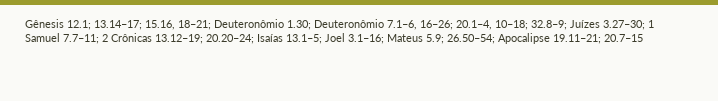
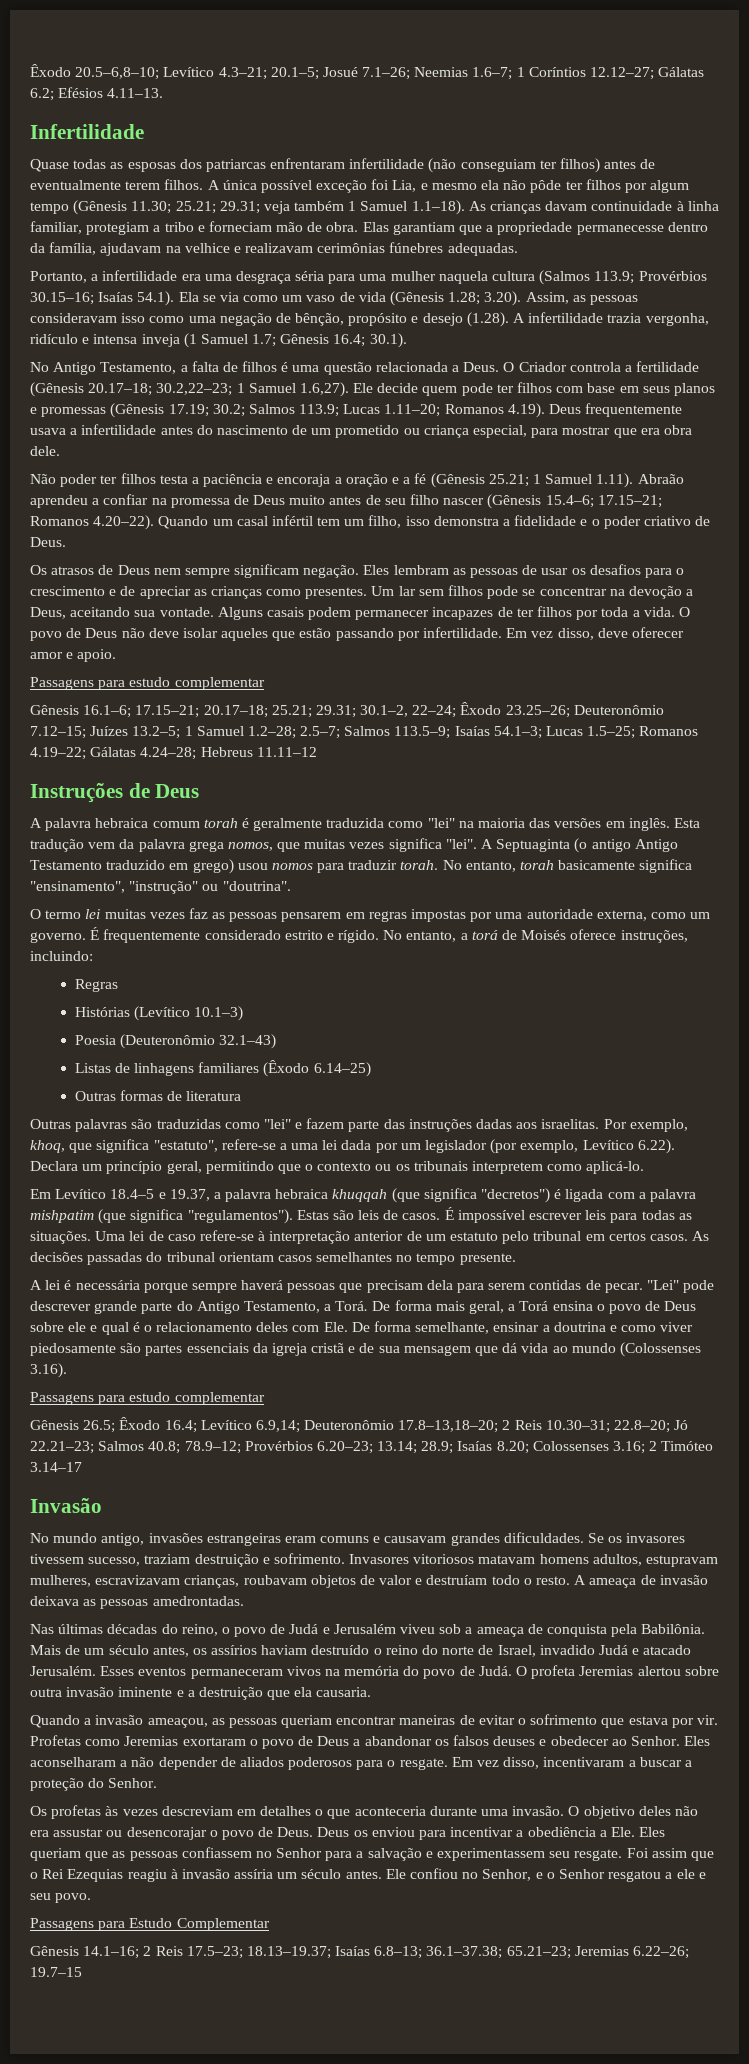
[25,19,654,30] [25,33,643,44] Gênesis 12.1; 13.14–17; 15.16, 18–21; Deuteronômio 1.30; Deuteronômio 7.1–6, 16–26; 20.1–4, 10–18; 32.8–9; Juízes 3.27–30; 1 Samuel 7.7–11; 2 Crônicas 13.12–19; 20.20–24; Isaías 13.1–5; Joel 3.1–16; Mateus 5.9; 26.50–54; Apocalipse 19.11–21; 20.7–15 -> [30,64,705,80] [30,87,164,101] [30,124,144,139] [30,158,656,173] [30,179,690,193] [30,200,719,215] [30,221,708,235] [30,242,518,256] [30,270,707,285] [30,291,638,306] [30,312,709,327] [30,333,407,348] [30,361,700,375] [30,382,715,397] [30,403,683,418] [30,424,692,438] [30,446,60,456] [30,473,684,488] [30,494,662,509] [30,515,711,530] [30,537,66,547] [30,564,685,578] [30,585,694,599] [30,606,690,620] [30,627,684,641] [30,649,117,662] [30,677,265,690] [30,702,664,718] [30,726,699,739] [30,747,317,760] [30,783,200,803] [30,818,700,831] [30,838,678,853] [30,859,693,874] [30,881,291,894] [30,908,711,922] [30,927,688,943] [30,951,93,961] [74,979,118,992] [74,1006,243,1021] [74,1034,276,1049] [74,1060,371,1077] [74,1090,242,1101] [30,1118,688,1132] [30,1139,675,1154] [30,1161,645,1174] [30,1188,696,1203] [30,1207,692,1224] [30,1230,710,1244] [30,1252,516,1265] [30,1280,715,1293] [30,1300,697,1314] [30,1321,694,1335] [30,1342,701,1357] [30,1363,67,1378] [30,1392,265,1405] [30,1417,689,1433] [30,1441,714,1454] [30,1462,82,1472] [30,1498,102,1513] [30,1532,686,1546] [30,1553,719,1567] [30,1575,708,1588] [30,1596,244,1609] [30,1624,706,1637] [30,1645,692,1657] [30,1665,719,1679] [30,1687,372,1700] [30,1714,718,1728] [30,1735,711,1749] [30,1757,692,1770] [30,1778,158,1791] [30,1805,698,1819] [30,1827,666,1840] [30,1847,714,1861] [30,1868,706,1882] [30,1893,92,1903] [30,1918,270,1931] [30,1946,690,1959] [30,1967,82,1977] Êxodo 20.5–6,8–10; Levítico 4.3–21; 20.1–5; Josué 7.1–26; Neemias 1.6–7; 1 Coríntios 12.12–27; Gálatas 6.2; Efésios 4.11–13. // Infertilidade // Quase todas as esposas dos patriarcas enfrentaram infertilidade (não conseguiam ter filhos) antes de eventualmente terem filhos. A única possível exceção foi Lia, e mesmo ela não pôde ter filhos por algum tempo (Gênesis 11.30; 25.21; 29.31; veja também 1 Samuel 1.1–18). As crianças davam continuidade à linha familiar, protegiam a tribo e forneciam mão de obra. Elas garantiam que a propriedade permanecesse dentro da família, ajudavam na velhice e realizavam cerimônias fúnebres adequadas. // Portanto, a infertilidade era uma desgraça séria para uma mulher naquela cultura (Salmos 113.9; Provérbios 30.15–16; Isaías 54.1). Ela se via como um vaso de vida (Gênesis 1.28; 3.20). Assim, as pessoas consideravam isso como uma negação de bênção, propósito e desejo (1.28). A infertilidade trazia vergonha, ridículo e intensa inveja (1 Samuel 1.7; Gênesis 16.4; 30.1). // No Antigo Testamento, a falta de filhos é uma questão relacionada a Deus. O Criador controla a fertilidade (Gênesis 20.17–18; 30.2,22–23; 1 Samuel 1.6,27). Ele decide quem pode ter filhos com base em seus planos e promessas (Gênesis 17.19; 30.2; Salmos 113.9; Lucas 1.11–20; Romanos 4.19). Deus frequentemente usava a infertilidade antes do nascimento de um prometido ou criança especial, para mostrar que era obra dele. // Não poder ter filhos testa a paciência e encoraja a oração e a fé (Gênesis 25.21; 1 Samuel 1.11). Abraão aprendeu a confiar na promessa de Deus muito antes de seu filho nascer (Gênesis 15.4–6; 17.15–21; Romanos 4.20–22). Quando um casal infértil tem um filho, isso demonstra a fidelidade e o poder criativo de Deus. // Os atrasos de Deus nem sempre significam negação. Eles lembram as pessoas de usar os desafios para o crescimento e de apreciar as crianças como presentes. Um lar sem filhos pode se concentrar na devoção a Deus, aceitando sua vontade. Alguns casais podem permanecer incapazes de ter filhos por toda a vida. O povo de Deus não deve isolar aqueles que estão passando por infertilidade. Em vez disso, deve oferecer amor e apoio. // Passagens para estudo complementar // Gênesis 16.1–6; 17.15–21; 20.17–18; 25.21; 29.31; 30.1–2, 22–24; Êxodo 23.25–26; Deuteronômio 7.12–15; Juízes 13.2–5; 1 Samuel 1.2–28; 2.5–7; Salmos 113.5–9; Isaías 54.1–3; Lucas 1.5–25; Romanos 4.19–22; Gálatas 4.24–28; Hebreus 11.11–12 // Instruções de Deus // A palavra hebraica comum torah é geralmente traduzida como "lei" na maioria das versões em inglês. Esta tradução vem da palavra grega nomos, que muitas vezes significa "lei". A Septuaginta (o antigo Antigo Testamento traduzido em grego) usou nomos para traduzir torah. No entanto, torah basicamente significa "ensinamento", "instrução" ou "doutrina". // O termo lei muitas vezes faz as pessoas pensarem em regras impostas por uma autoridade externa, como um governo. É frequentemente considerado estrito e rígido. No entanto, a torá de Moisés oferece instruções, incluindo: // Regras // Histórias (Levítico 10.1–3) // Poesia (Deuteronômio 32.1–43) // Listas de linhagens familiares (Êxodo 6.14–25) // Outras formas de literatura // Outras palavras são traduzidas como "lei" e fazem parte das instruções dadas aos israelitas. Por exemplo, khoq, que significa "estatuto", refere-se a uma lei dada por um legislador (por exemplo, Levítico 6.22). Declara um princípio geral, permitindo que o contexto ou os tribunais interpretem como aplicá-lo. // Em Levítico 18.4–5 e 19.37, a palavra hebraica khuqqah (que significa "decretos") é ligada com a palavra mishpatim (que significa "regulamentos"). Estas são leis de casos. É impossível escrever leis para todas as situações. Uma lei de caso refere-se à interpretação anterior de um estatuto pelo tribunal em certos casos. As decisões passadas do tribunal orientam casos semelhantes no tempo presente. // A lei é necessária porque sempre haverá pessoas que precisam dela para serem contidas de pecar. "Lei" pode descrever grande parte do Antigo Testamento, a Torá. De forma mais geral, a Torá ensina o povo de Deus sobre ele e qual é o relacionamento deles com Ele. De forma semelhante, ensinar a doutrina e como viver piedosamente são partes essenciais da igreja cristã e de sua mensagem que dá vida ao mundo (Colossenses 3.16). // Passagens para estudo complementar // Gênesis 26.5; Êxodo 16.4; Levítico 6.9,14; Deuteronômio 17.8–13,18–20; 2 Reis 10.30–31; 22.8–20; Jó 22.21–23; Salmos 40.8; 78.9–12; Provérbios 6.20–23; 13.14; 28.9; Isaías 8.20; Colossenses 3.16; 2 Timóteo 3.14–17 // Invasão // No mundo antigo, invasões estrangeiras eram comuns e causavam grandes dificuldades. Se os invasores tivessem sucesso, traziam destruição e sofrimento. Invasores vitoriosos matavam homens adultos, estupravam mulheres, escravizavam crianças, roubavam objetos de valor e destruíam todo o resto. A ameaça de invasão deixava as pessoas amedrontadas. // Nas últimas décadas do reino, o povo de Judá e Jerusalém viveu sob a ameaça de conquista pela Babilônia. Mais de um século antes, os assírios haviam destruído o reino do norte de Israel, invadido Judá e atacado Jerusalém. Esses eventos permaneceram vivos na memória do povo de Judá. O profeta Jeremias alertou sobre outra invasão iminente e a destruição que ela causaria. // Quando a invasão ameaçou, as pessoas queriam encontrar maneiras de evitar o sofrimento que estava por vir. Profetas como Jeremias exortaram o povo de Deus a abandonar os falsos deuses e obedecer ao Senhor. Eles aconselharam a não depender de aliados poderosos para o resgate. Em vez disso, incentivaram a buscar a proteção do Senhor. // Os profetas às vezes descreviam em detalhes o que aconteceria durante uma invasão. O objetivo deles não era assustar ou desencorajar o povo de Deus. Deus os enviou para incentivar a obediência a Ele. Eles queriam que as pessoas confiassem no Senhor para a salvação e experimentassem seu resgate. Foi assim que o Rei Ezequias reagiu à invasão assíria um século antes. Ele confiou no Senhor, e o Senhor resgatou a ele e seu povo. // Passagens para Estudo Complementar // Gênesis 14.1–16; 2 Reis 17.5–23; 18.13–19.37; Isaías 6.8–13; 36.1–37.38; 65.21–23; Jeremias 6.22–26; 19.7–15

